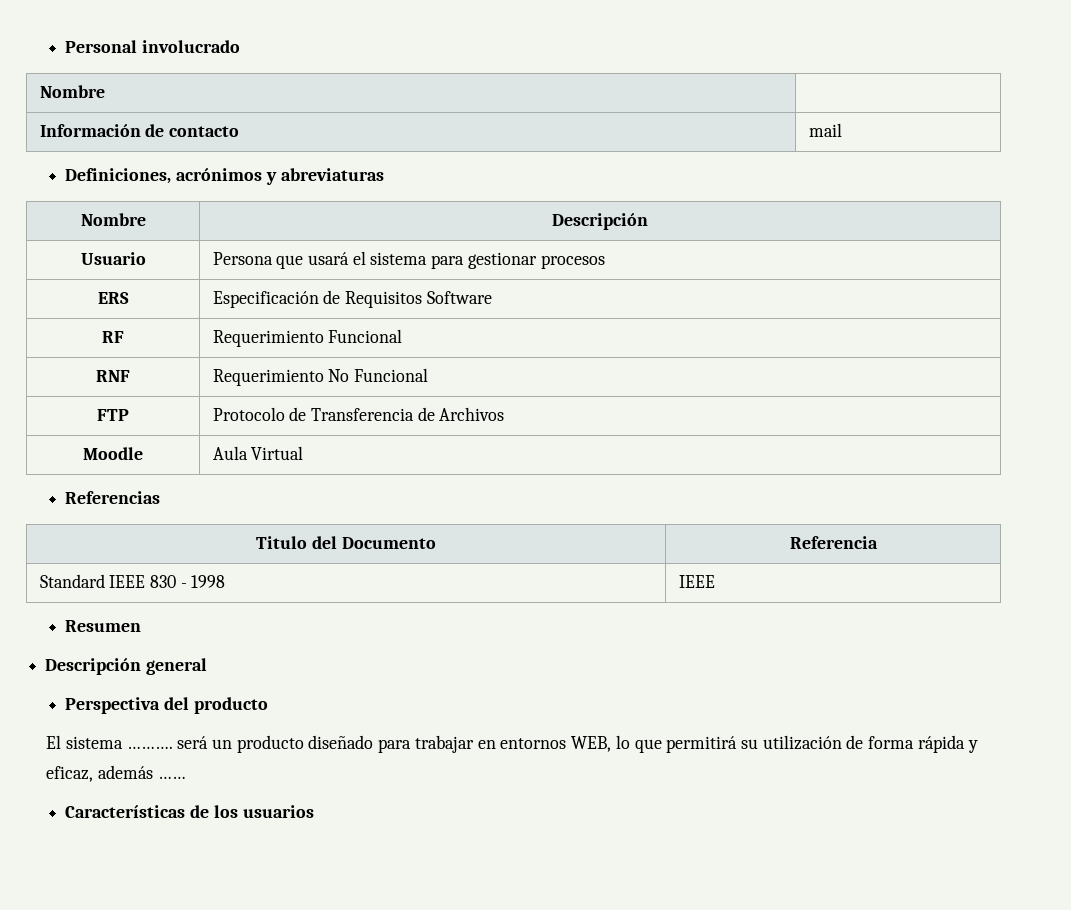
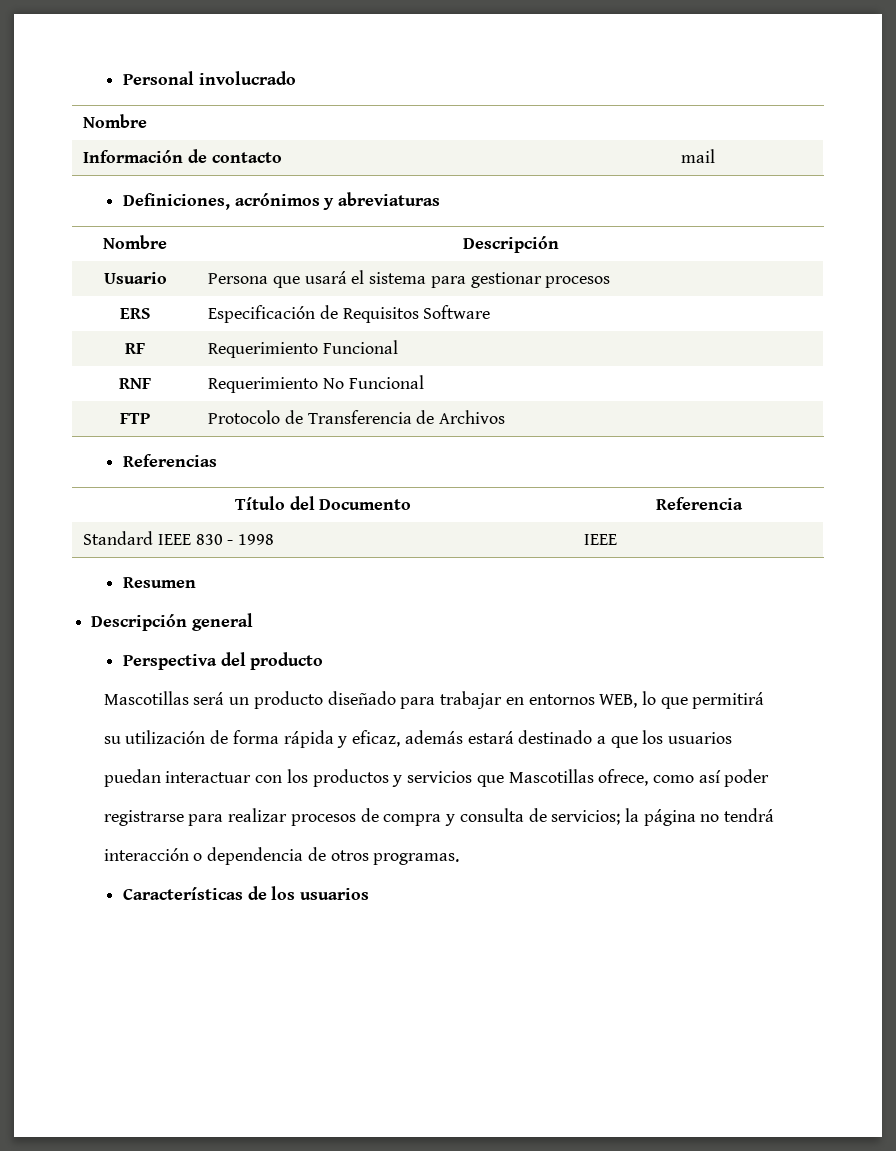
[83,447,143,460] [212,446,304,460] // Moodle | Aula Virtual -> (506, 417) none
[256,536,308,549] Titulo -> [234,496,285,510] Título
[46,735,173,749] El sistema ………. -> [103,691,189,705] Mascotillas
(738, 744) none -> (765, 700) //
[157,776,186,779] …… -> [467,730,733,748] [103,769,770,787] [103,808,775,826] [103,847,460,865] estará destinado a que los usuarios // puedan interactuar con los productos y servicios que Mascotillas ofrece, como así poder // registrarse para realizar procesos de compra y consulta de servicios; la página no tendrá // interacción o dependencia de otros programas.

